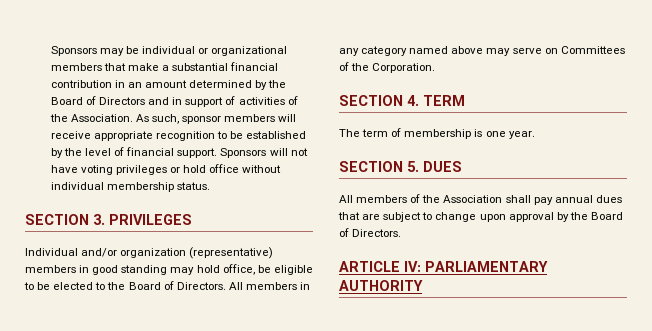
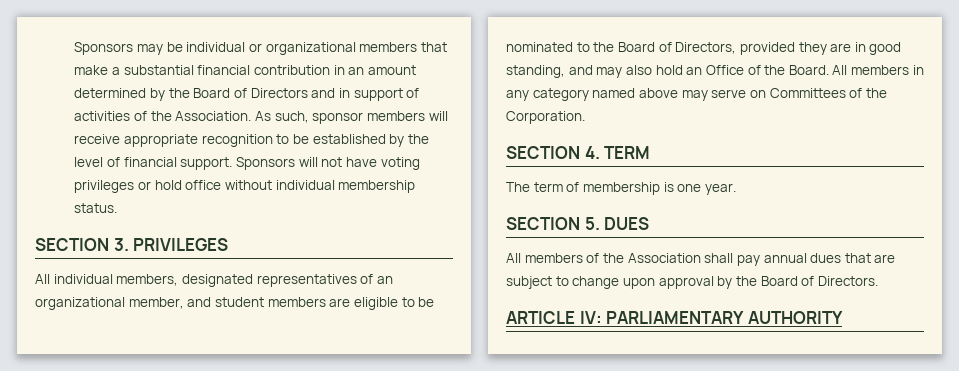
[25,247,274,259] [25,264,271,275] Individual and/or organization (representative) members in good standing may hold office, be -> [35,274,393,287] [35,297,351,310] All individual members, designated representatives of an organizational member, and student members are
[53,282,94,290] elected -> [506,42,573,52] nominated
[176,282,226,290] Directors. -> [675,42,902,55] [506,65,829,78] Directors, provided they are in good standing, and may also hold an Office of the Board.

